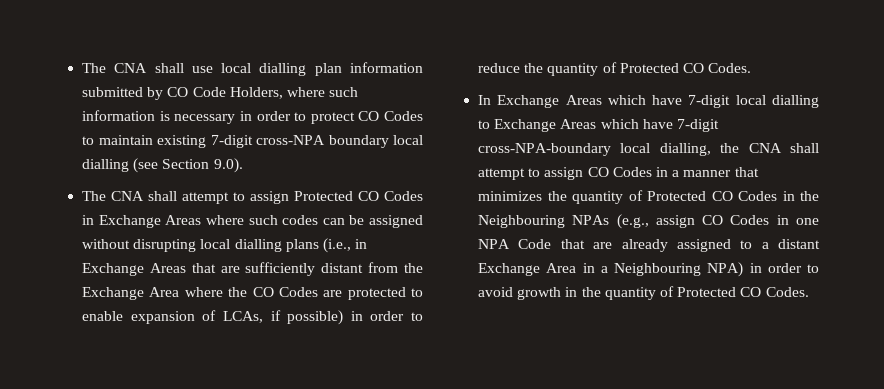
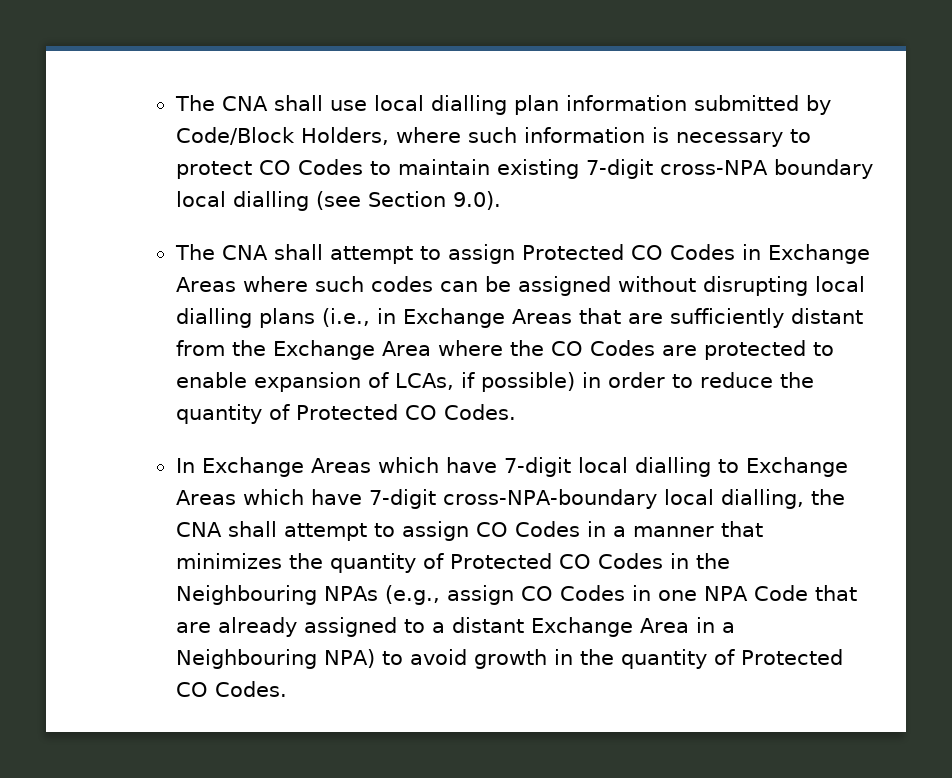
[167,87,226,97] CO Code -> [175,127,295,145] Code/Block
[239,111,291,121] in order -> (783, 139) none
[749,263,802,273] in order -> (375, 658) none

